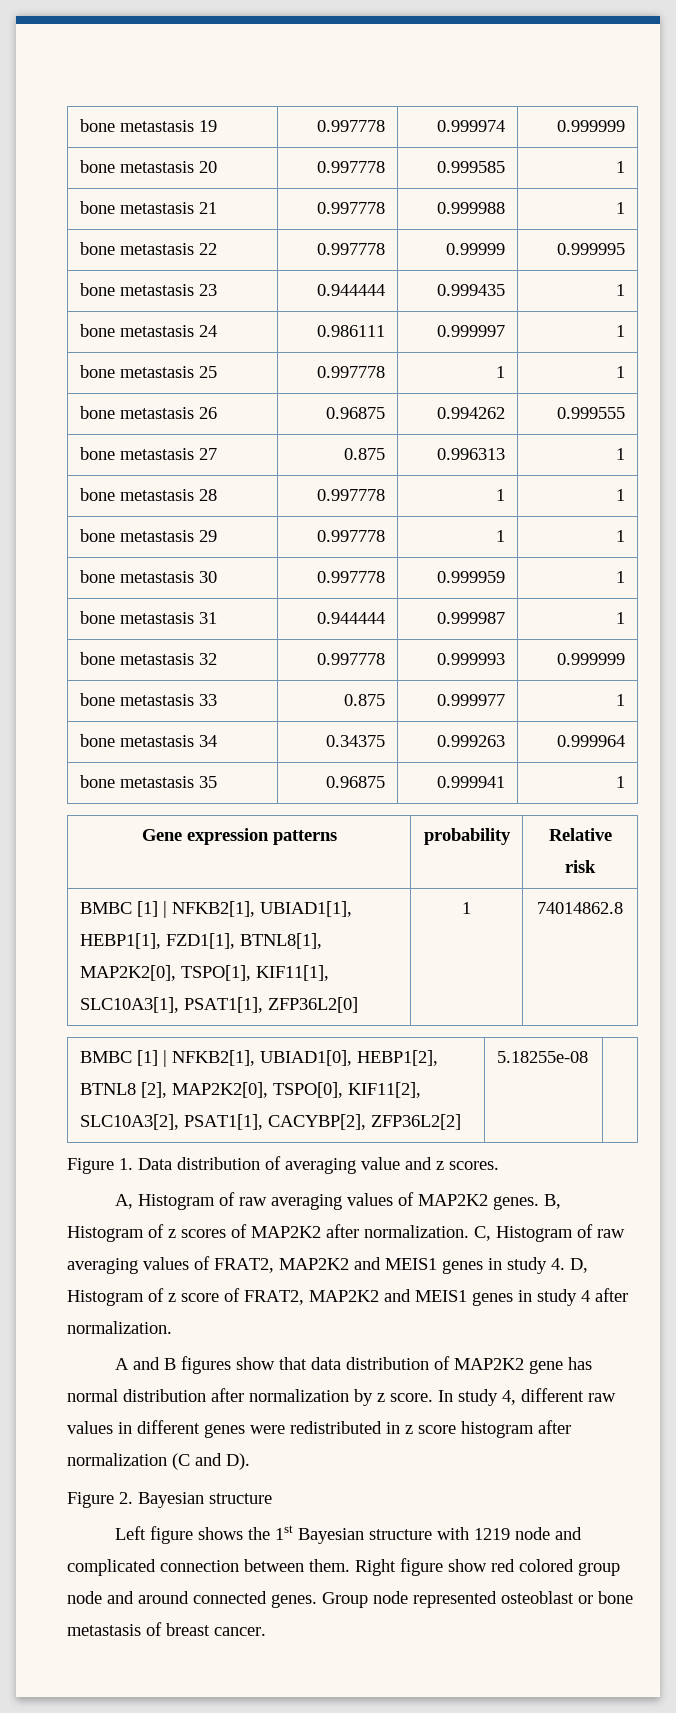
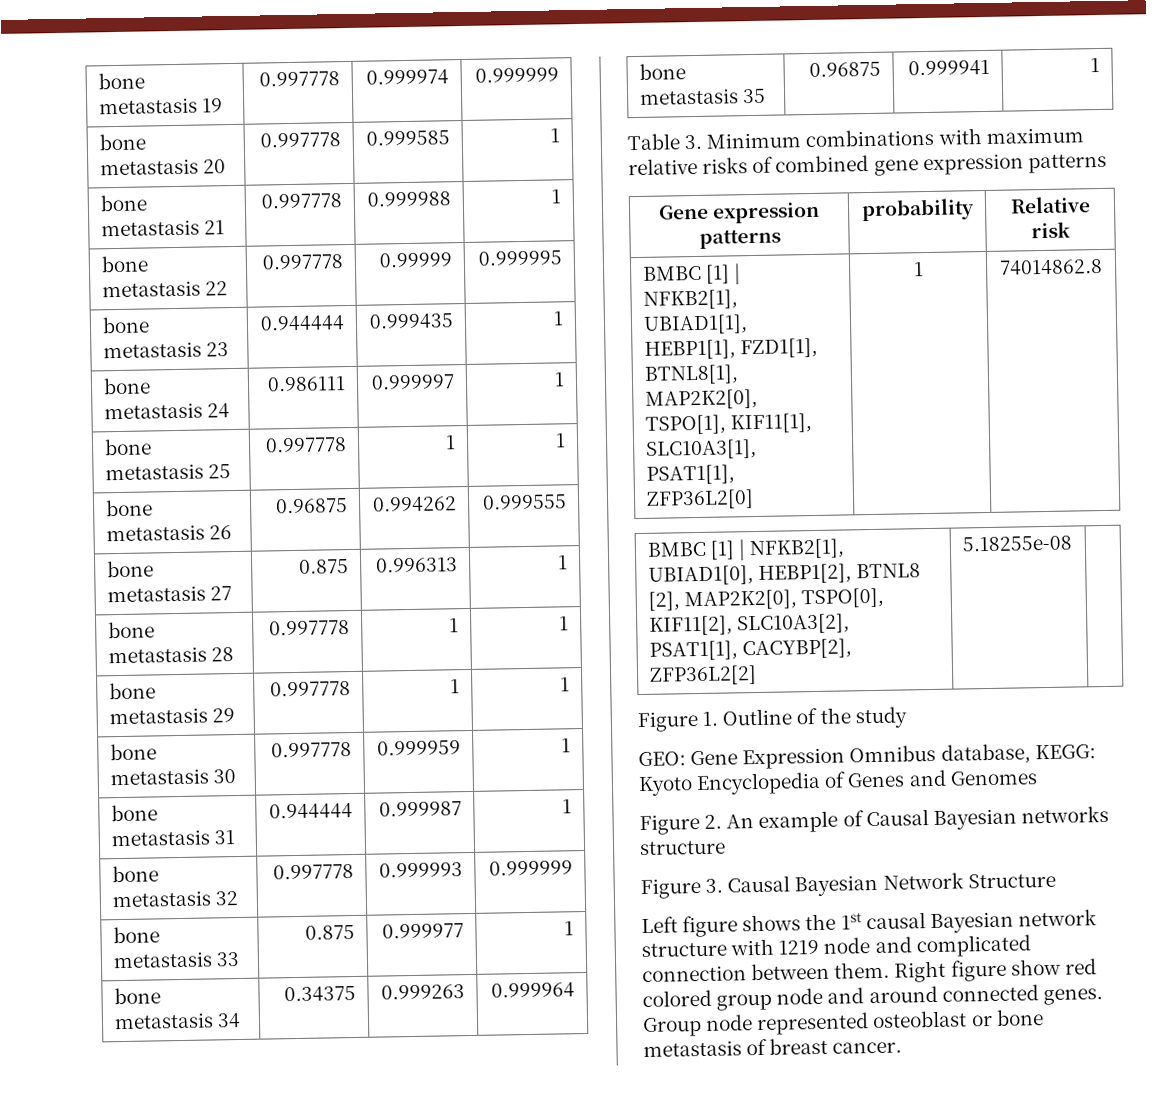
(626, 782) none -> [627,127,1084,151] [628,153,1107,176] // Table 3. Minimum combinations with maximum relative risks of combined gene expression patterns
[138,1156,499,1174] [114,1192,561,1210] [67,1224,625,1242] [67,1256,588,1274] [67,1288,628,1306] [67,1321,172,1334] [114,1356,592,1374] [67,1388,616,1406] [67,1420,571,1438] [67,1453,250,1470] [67,1492,272,1508] Data distribution of averaging value and z scores. // A, Histogram of raw averaging values of MAP2K2 genes. B, Histogram of z scores of MAP2K2 after normalization. C, Histogram of raw averaging values of FRAT2, MAP2K2 and MEIS1 genes in study 4. D, Histogram of z score of FRAT2, MAP2K2 and MEIS1 genes in study 4 after normalization. // A and B figures show that data distribution of MAP2K2 gene has normal distribution after normalization by z score. In study 4, different raw values in different genes were redistributed in z score histogram after normalization (C and D). // Figure 2. Bayesian structure -> [722,706,908,729] [638,743,1096,770] [638,769,1038,797] [639,805,1109,836] [639,840,726,856] [640,872,1056,900] Outline of the study // GEO: Gene Expression Omnibus database, KEGG: Kyoto Encyclopedia of Genes and Genomes // Figure 2. An example of Causal Bayesian networks structure // Figure 3. Causal Bayesian Network Structure
[297,1528,364,1544] Bayesian -> [865,909,1097,934] causal Bayesian network

